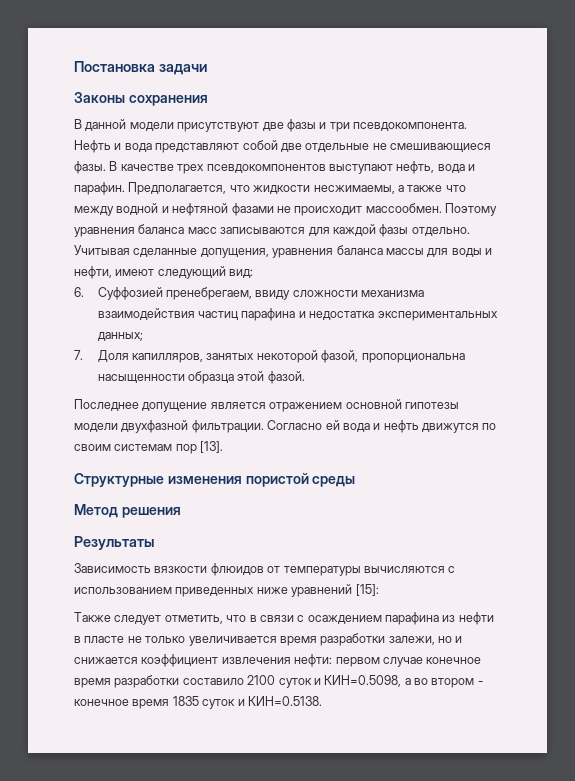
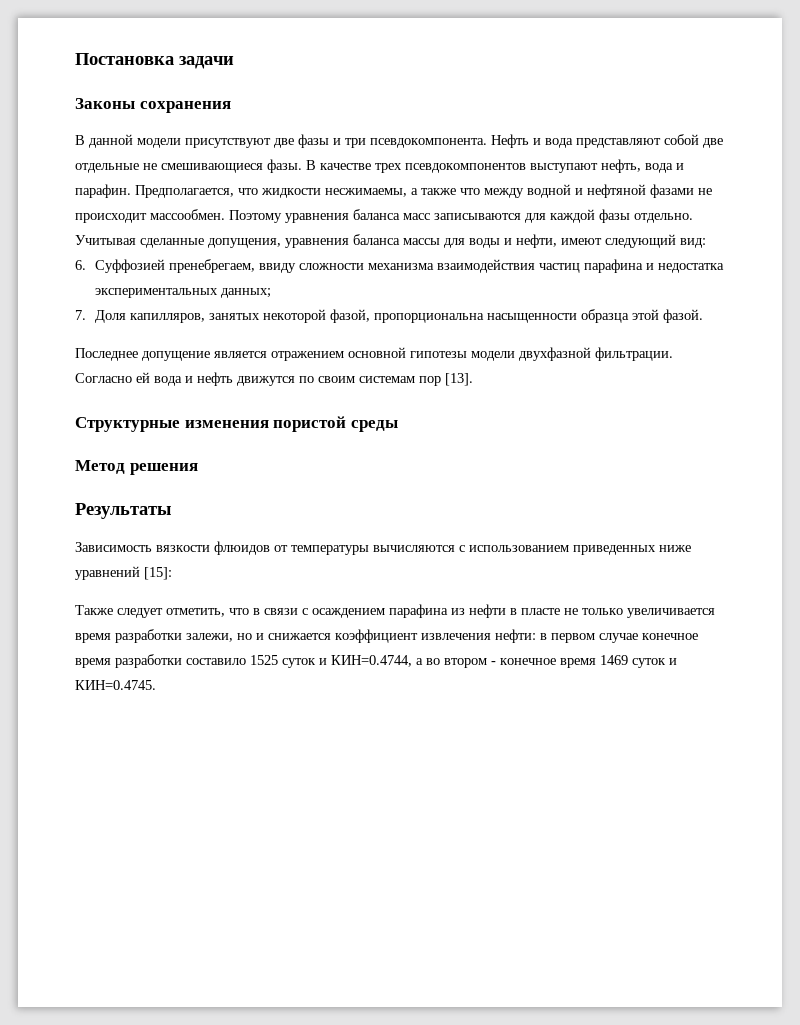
(333, 660) none -> [540,633,547,640] в
[247,675,402,688] 2100 суток и КИН=0.5098, -> [250,655,412,668] 1525 суток и КИН=0.4744,
[172,696,322,709] 1835 суток и КИН=0.5138. -> [600,655,677,668] [75,680,156,690] 1469 суток и КИН=0.4745.

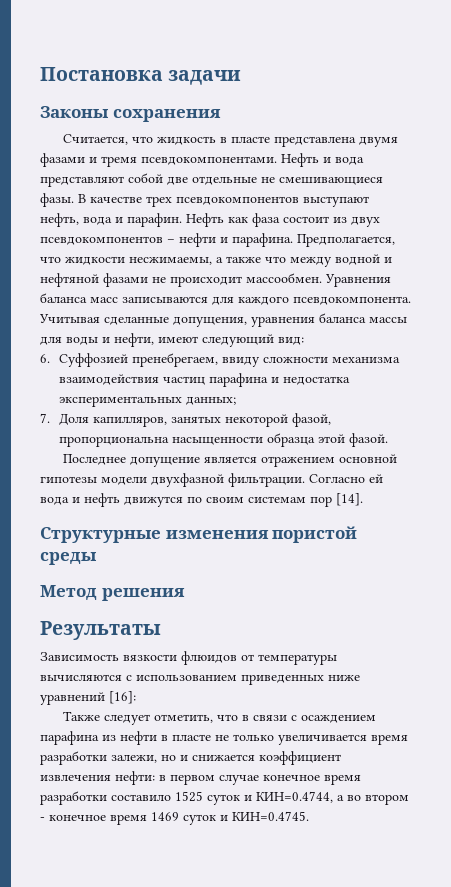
[75,134,487,148] В данной модели присутствуют две фазы и три псевдокомпонента. -> [62,134,398,147] [40,153,277,167] Считается, что жидкость в пласте представлена двумя фазами и тремя псевдокомпонентами.
(131, 191) none -> [186,213,380,227] [40,233,293,247] Нефть как фаза состоит из двух псевдокомпонентов – нефти и парафина.
[229,210,349,223] Поэтому уравнения -> [325,274,391,287] Уравнения
[550,209,693,223] каждой фазы отдельно. -> [238,296,411,305] каждого псевдокомпонента.
[445,373,473,386] [13]. -> [336,493,363,506] [14].
[144,567,172,580] [15]: -> [109,691,136,704] [16]:

